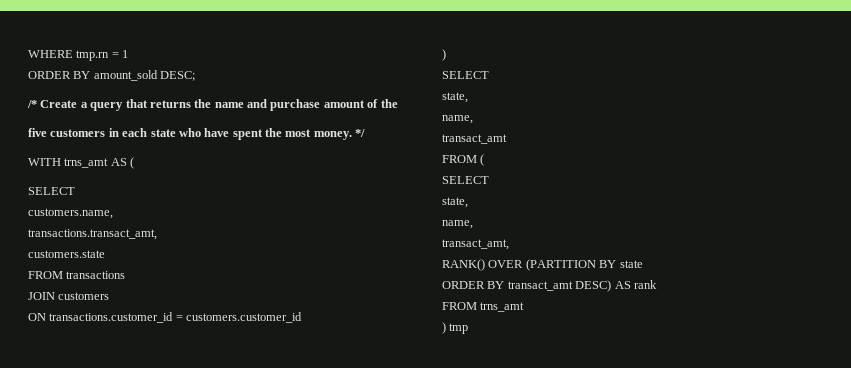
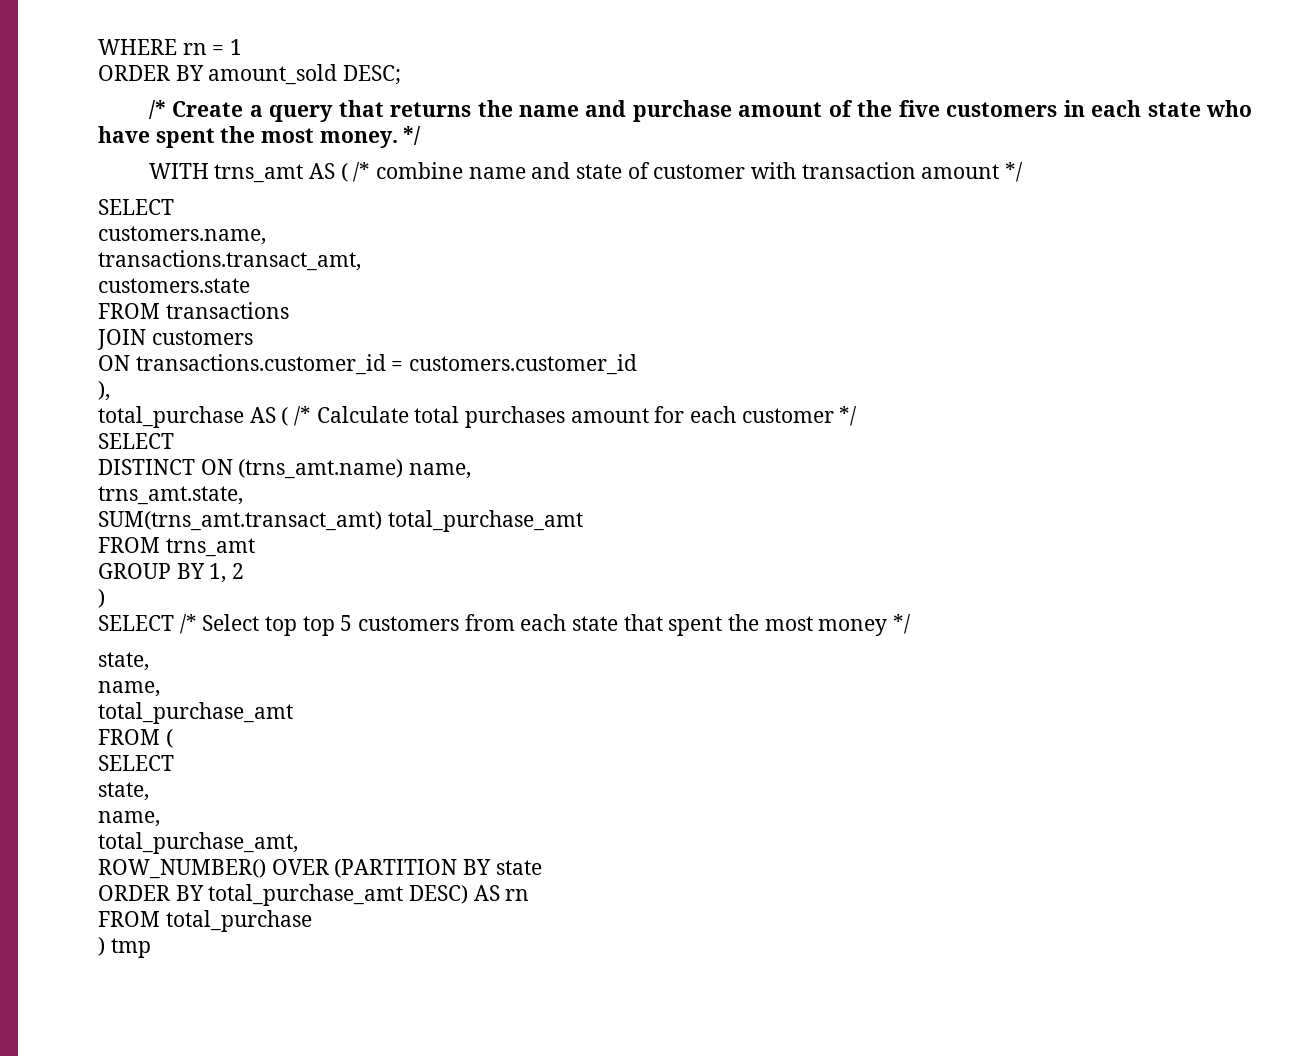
[76,50,110,61] tmp.rn -> [182,43,207,55] rn
(398, 103) // -> (893, 108) none
(135, 163) none -> [353,162,1024,182] /* combine name and state of customer with transaction amount */
[442,49,446,61] [442,71,489,79] [442,92,468,103] [442,115,473,124] [442,134,507,144] ) // SELECT // state, // name, // transact_amt -> [98,381,110,401] [98,406,858,428] [98,433,174,449] [98,459,472,479] [98,486,243,505] [98,510,583,532] [98,537,255,557] [98,563,245,583] [98,589,105,608] [98,614,912,636] [98,652,149,671] [98,681,160,697] [98,702,293,724] ), // total_purchase AS ( /* Calculate total purchases amount for each customer */ // SELECT // DISTINCT ON (trns_amt.name) name, // trns_amt.state, // SUM(trns_amt.transact_amt) total_purchase_amt // FROM trns_amt // GROUP BY 1, 2 // ) // SELECT /* Select top top 5 customers from each state that spent the most money */ // state, // name, // total_purchase_amt
[442,239,509,250] [442,259,485,271] transact_amt, // RANK() -> [98,832,298,854] [98,859,266,879] total_purchase_amt, // ROW_NUMBER()
[507,281,573,291] transact_amt -> [208,884,404,906] total_purchase_amt
[633,280,657,289] [442,302,525,312] rank // FROM trns_amt -> [505,889,530,901] [98,910,312,932] rn // FROM total_purchase

